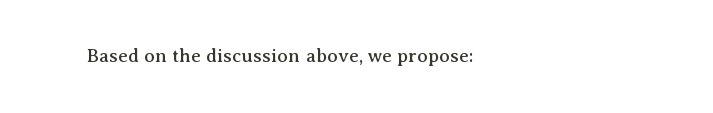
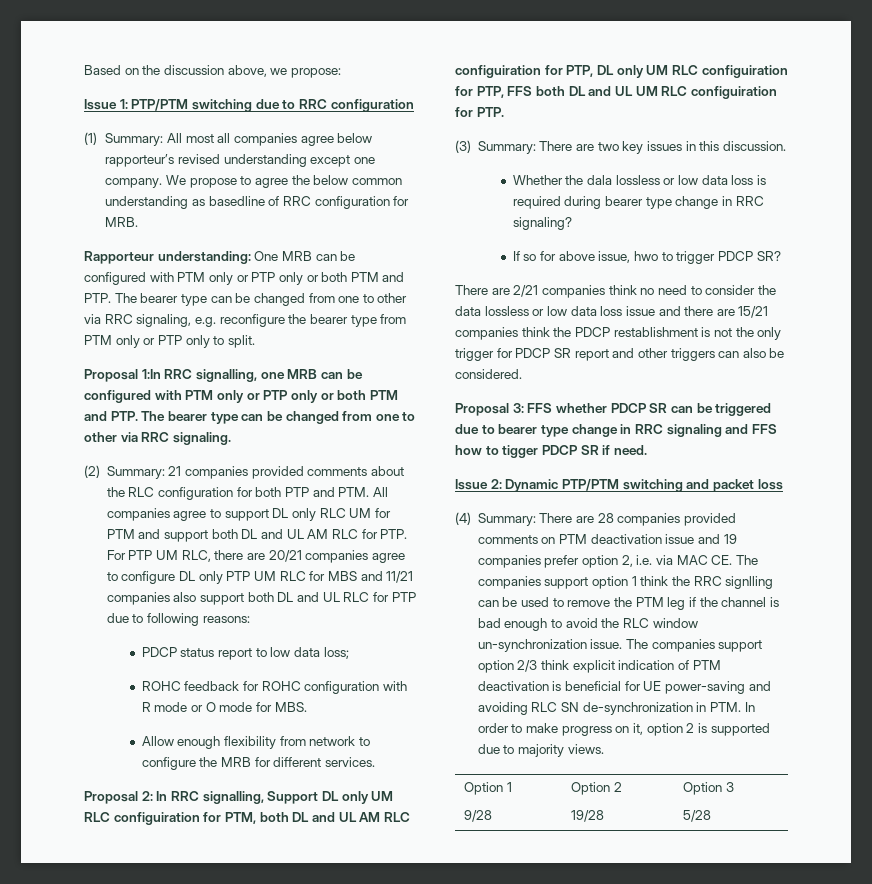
(473, 59) none -> [84,99,414,112] [84,132,373,146] [105,154,376,167] [105,175,403,188] [105,196,410,209] [105,217,139,227] [84,251,356,264] [84,272,405,285] [84,293,408,306] [84,314,407,327] [84,335,255,348] [84,369,363,382] [84,390,398,403] [84,411,416,424] [84,432,231,445] [84,465,404,479] [106,487,388,500] [106,508,391,521] [106,529,408,542] [106,550,405,563] [106,571,414,584] [106,592,416,605] [106,613,250,626] [141,647,349,660] [141,681,408,694] [141,702,307,712] [141,736,371,749] [141,757,376,770] [84,791,394,804] [84,812,410,825] [455,65,788,78] [455,86,777,99] [455,107,504,117] [455,140,786,154] [512,175,766,185] [512,196,764,209] [512,217,572,230] [512,251,781,264] [455,285,776,298] [455,306,769,318] [455,327,782,340] [455,348,785,361] [455,369,522,379] [455,403,772,416] [455,424,777,437] [455,445,647,458] [455,479,783,492] [455,512,736,526] [477,534,737,544] [477,555,758,568] [477,576,774,589] [477,597,779,610] [477,618,698,631] [477,639,763,652] [477,660,721,673] [477,681,771,694] [477,702,755,715] [477,723,770,736] [477,744,604,757] [464,782,512,795] [571,782,622,795] [683,782,734,795] [464,810,493,822] [571,810,605,822] [683,810,712,822] // Issue 1: PTP/PTM switching due to RRC configuration // (1) Summary: All most all companies agree below rapporteur’s revised understanding except one company. We propose to agree the below common understanding as basedline of RRC configuration for MRB. // Rapporteur understanding: One MRB can be configured with PTM only or PTP only or both PTM and PTP. The bearer type can be changed from one to other via RRC signaling, e.g. reconfigure the bearer type from PTM only or PTP only to split. // Proposal 1:In RRC signalling, one MRB can be configured with PTM only or PTP only or both PTM and PTP. The bearer type can be changed from one to other via RRC signaling. // (2) Summary: 21 companies provided comments about the RLC configuration for both PTP and PTM. All companies agree to support DL only RLC UM for PTM and support both DL and UL AM RLC for PTP. For PTP UM RLC, there are 20/21 companies agree to configure DL only PTP UM RLC for MBS and 11/21 companies also support both DL and UL RLC for PTP due to following reasons: // PDCP status report to low data loss; // ROHC feedback for ROHC configuration with R mode or O mode for MBS. // Allow enough flexibility from network to configure the MRB for different services. // Proposal 2: In RRC signalling, Support DL only UM RLC configuiration for PTM, both DL and UL AM RLC configuiration for PTP, DL only UM RLC configuiration for PTP, FFS both DL and UL UM RLC configuiration for PTP. // (3) Summary: There are two key issues in this discussion. // Whether the dala lossless or low data loss is required during bearer type change in RRC signaling? // If so for above issue, hwo to trigger PDCP SR? // There are 2/21 companies think no need to consider the data lossless or low data loss issue and there are 15/21 companies think the PDCP restablishment is not the only trigger for PDCP SR report and other triggers can also be considered. // Proposal 3: FFS whether PDCP SR can be triggered due to bearer type change in RRC signaling and FFS how to tigger PDCP SR if need. // Issue 2: Dynamic PTP/PTM switching and packet loss // (4) Summary: There are 28 companies provided comments on PTM deactivation issue and 19 companies prefer option 2, i.e. via MAC CE. The companies support option 1 think the RRC signlling can be used to remove the PTM leg if the channel is bad enough to avoid the RLC window un-synchronization issue. The companies support option 2/3 think explicit indication of PTM deactivation is beneficial for UE power-saving and avoiding RLC SN de-synchronization in PTM. In order to make progress on it, option 2 is supported due to majority views. // Option 1 | Option 2 | Option 3 // 9/28 | 19/28 | 5/28

